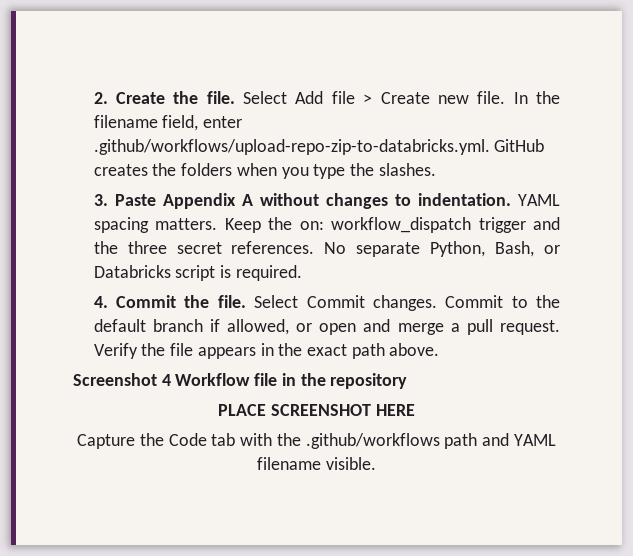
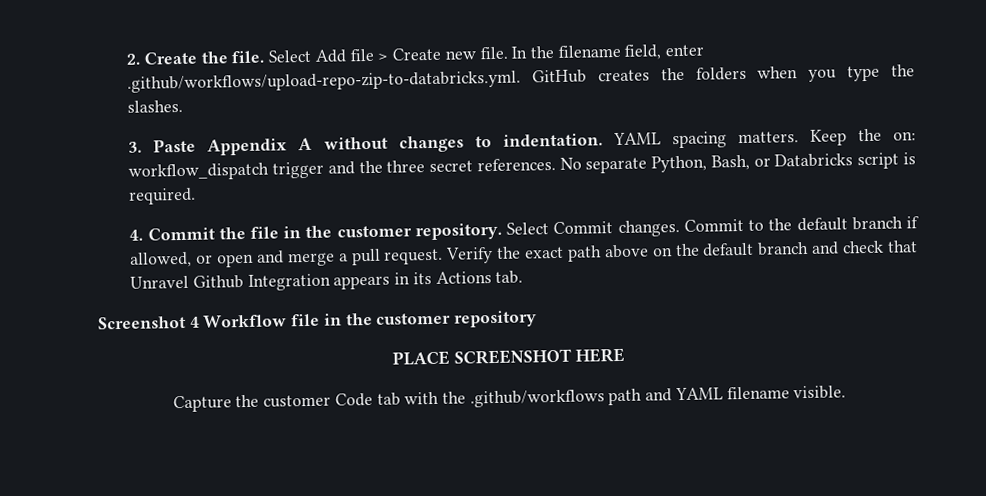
[217,295,246,308] file. -> [250,222,502,241] file in the customer repository.
[170,343,440,359] file appears in the exact path above. -> [524,240,918,262] [130,270,524,291] exact path above on the default branch and check that Unravel Github Integration appears in its Actions tab.
(326, 379) none -> [376,312,452,325] customer
(164, 439) none -> [263,394,332,408] customer

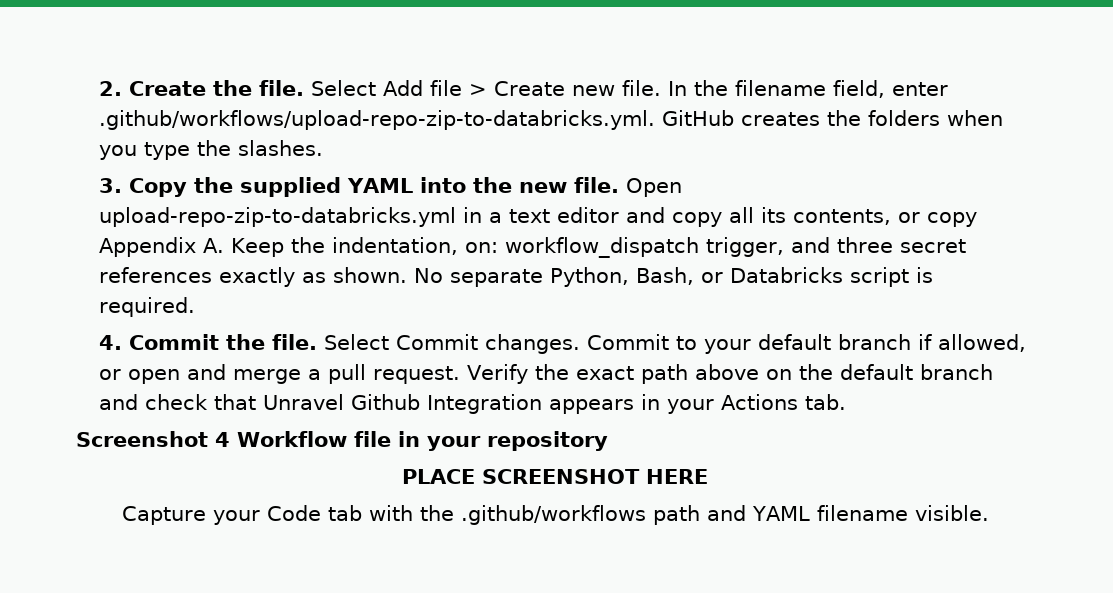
[153,131,799,156] Paste Appendix A without changes to indentation. YAML spacing matters. -> [129,177,682,197] [99,207,978,227] [99,237,225,257] Copy the supplied YAML into the new file. Open upload-repo-zip-to-databricks.yml in a text editor and copy all its contents, or copy Appendix A.
(882, 135) none -> [332,237,459,255] indentation,
[272,157,556,179] trigger and the three secret references. -> [706,237,967,257] [99,267,408,287] trigger, and three secret references exactly as shown.
[250,222,502,241] file in the customer repository. -> [272,334,318,350] file.
[768,218,793,231] the -> [704,339,752,354] your
[412,271,432,285] its -> [667,399,715,414] your
[345,312,452,326] the customer -> [426,436,481,451] your
[235,394,332,408] the customer -> [212,510,260,525] your

